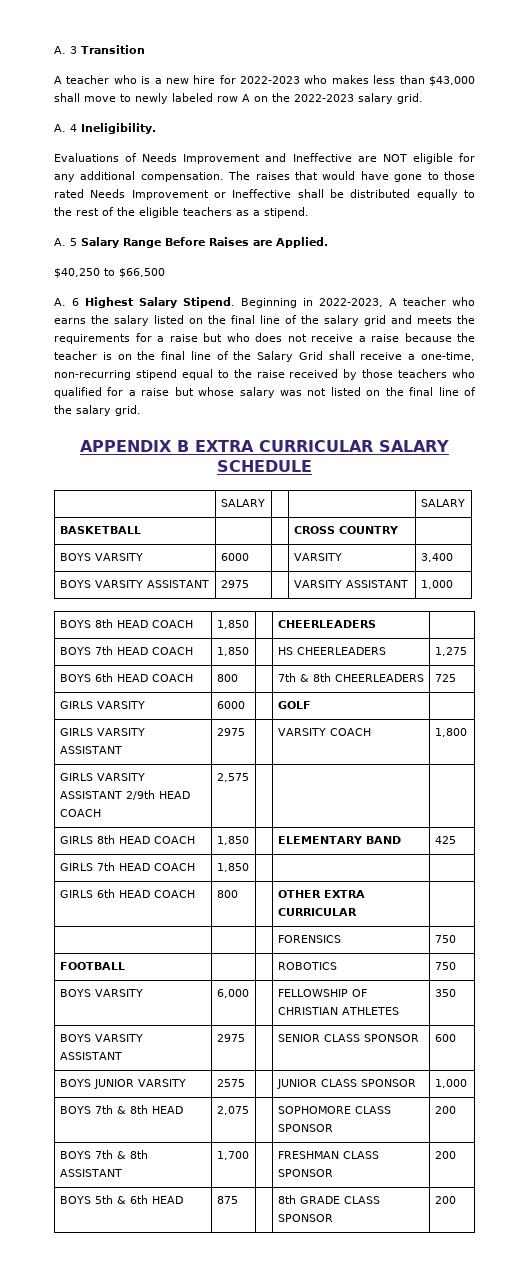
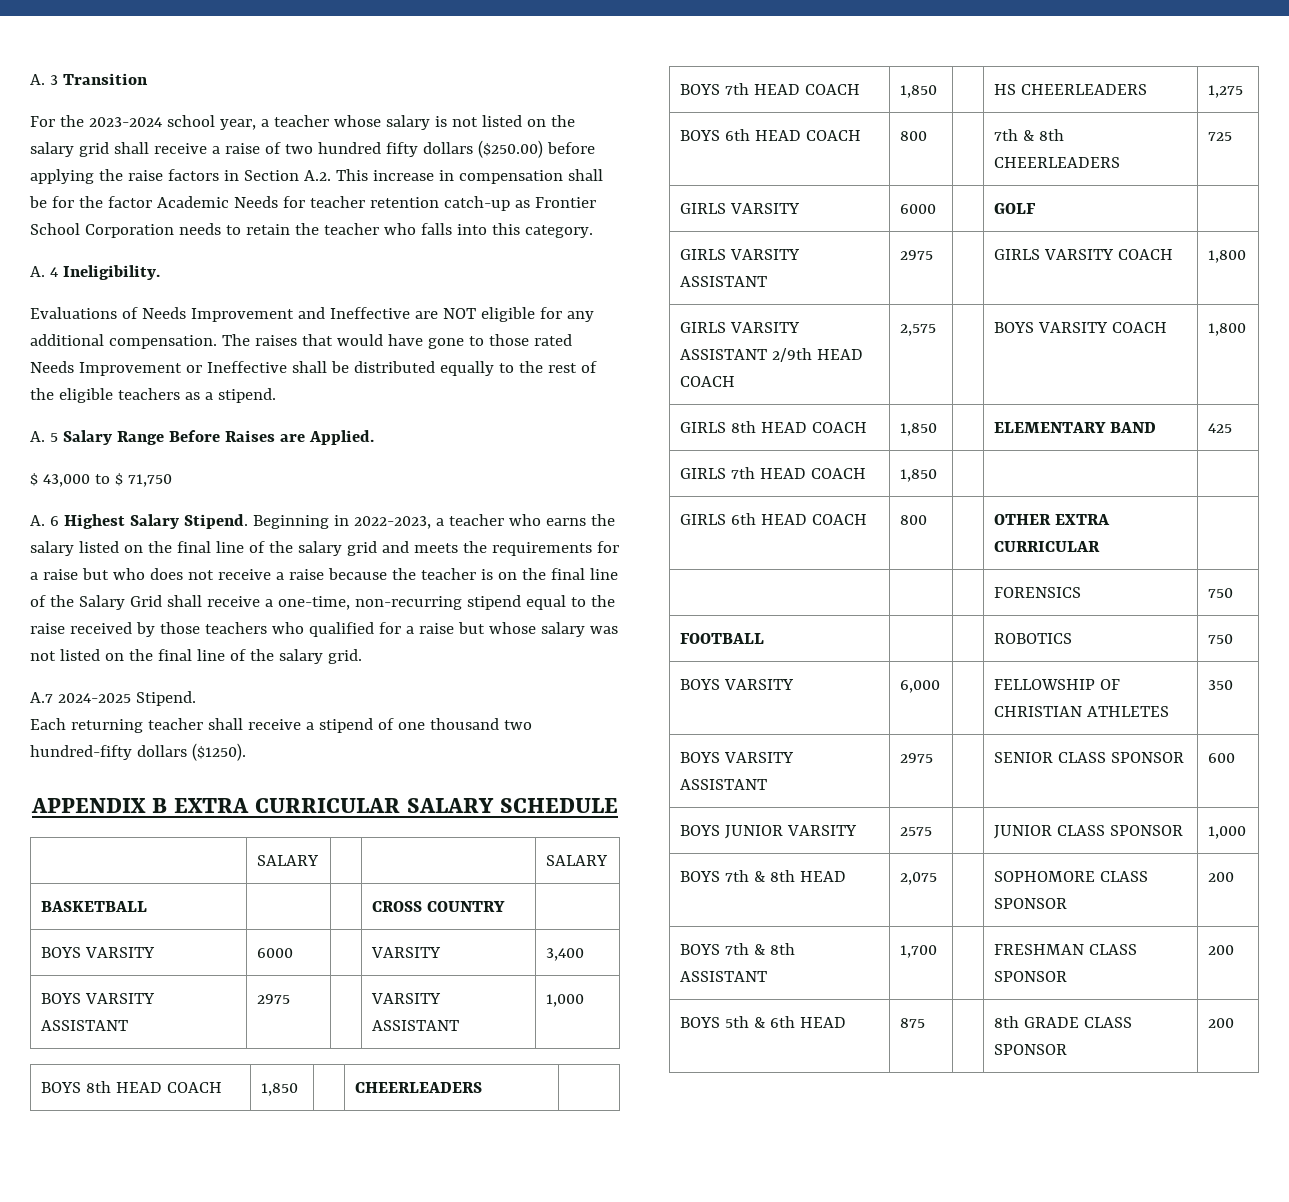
[54,75,475,86] [54,93,423,104] A teacher who is a new hire for 2022-2023 who makes less than $43,000 shall move to newly labeled row A on the 2022-2023 salary grid. -> [30,115,575,130] [30,140,595,158] [30,169,603,184] [29,196,596,211] [30,223,593,238] For the 2023-2024 school year, a teacher whose salary is not listed on the salary grid shall receive a raise of two hundred fifty dollars ($250.00) before applying the raise factors in Section A.2. This increase in compensation shall be for the factor Academic Needs for teacher retention catch-up as Frontier School Corporation needs to retain the teacher who falls into this category.
[54,268,165,278] $40,250 to $66,500 -> [30,473,172,487] $ 43,000 to $ 71,750
[389,298,397,306] A -> [435,518,444,526] a
(141, 410) none -> [30,691,196,706] [30,718,532,733] [30,743,246,761] // A.7 2024-2025 Stipend. // Each returning teacher shall receive a stipend of one thousand two hundred-fifty dollars ($1250).
(245, 732) none -> [993,249,1040,260] GIRLS
(249, 777) | -> [993,322,1167,333] [1207,323,1246,336] BOYS VARSITY COACH | 1,800

